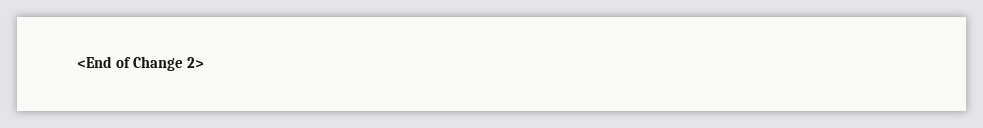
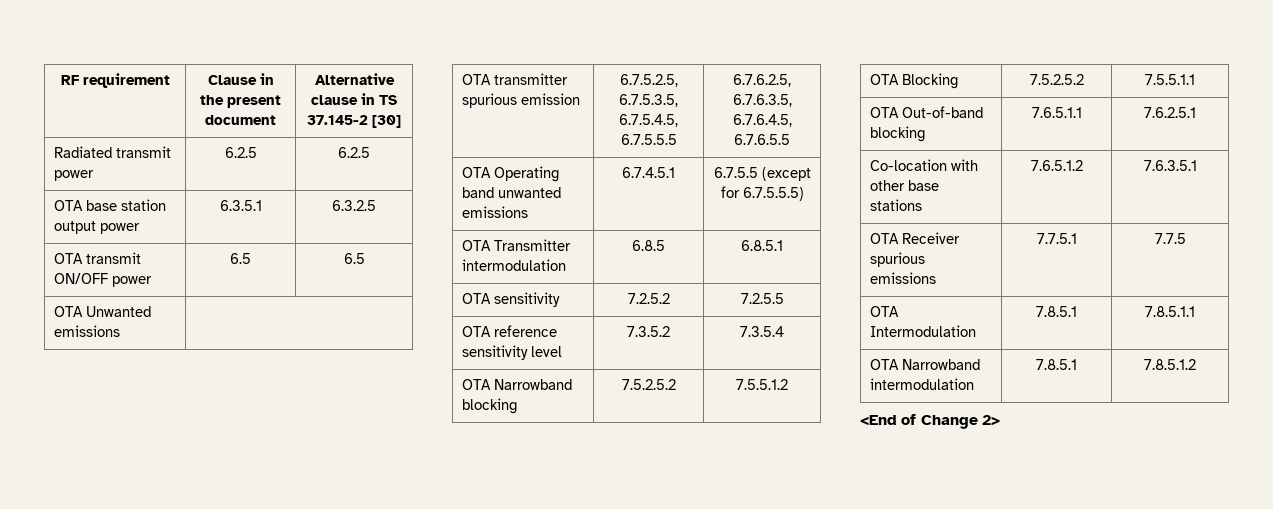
(77, 62) none -> [60,73,170,88] [207,73,274,85] [200,95,281,108] [205,115,276,125] [314,73,395,85] [311,93,397,105] [307,115,401,128] [54,146,172,158] [54,170,95,181] [224,147,257,158] [338,147,370,158] [54,199,167,211] [54,221,141,234] [219,200,262,211] [332,200,376,211] [54,252,142,264] [54,273,153,287] [230,253,252,264] [343,253,365,264] [54,306,152,317] [54,325,121,337] [462,73,569,85] [462,93,581,108] [619,74,678,87] [619,94,678,107] [619,114,678,127] [620,134,677,145] [733,74,791,87] [732,94,792,107] [732,114,792,127] [734,134,790,145] [462,166,560,182] [462,187,562,198] [462,206,529,218] [622,167,675,178] [713,167,811,181] [720,186,804,201] [462,239,572,251] [462,259,567,271] [632,240,665,251] [741,240,783,251] [462,292,561,307] [627,293,670,304] [740,293,784,304] [462,325,558,337] [462,345,563,360] [627,326,670,337] [740,326,784,337] [462,379,573,390] [462,398,518,414] [621,379,676,390] [736,379,788,390] [870,73,959,89] [1029,74,1084,85] [1145,74,1195,85] [870,106,984,118] [870,126,926,142] [1031,107,1082,118] [1144,107,1196,118] [870,159,979,171] [870,180,940,191] [870,199,923,211] [1030,160,1083,171] [1143,160,1197,171] [870,232,961,244] [870,252,926,267] [870,272,937,284] [1036,233,1077,244] [1154,233,1186,244] [870,306,900,317] [870,325,977,337] [1036,306,1077,317] [1145,306,1195,317] [870,359,981,370] [870,378,975,390] [1036,359,1077,370] [1144,359,1196,370] RF requirement | Clause in the present document | Alternative clause in TS 37.145-2 [30] // Radiated transmit power | 6.2.5 | 6.2.5 // OTA base station output power | 6.3.5.1 | 6.3.2.5 // OTA transmit ON/OFF power | 6.5 | 6.5 // OTA Unwanted emissions | // OTA transmitter spurious emission | 6.7.5.2.5, 6.7.5.3.5, 6.7.5.4.5, 6.7.5.5.5 | 6.7.6.2.5, 6.7.6.3.5, 6.7.6.4.5, 6.7.6.5.5 // OTA Operating band unwanted emissions | 6.7.4.5.1 | 6.7.5.5 (except for 6.7.5.5.5) // OTA Transmitter intermodulation | 6.8.5 | 6.8.5.1 // OTA sensitivity | 7.2.5.2 | 7.2.5.5 // OTA reference sensitivity level | 7.3.5.2 | 7.3.5.4 // OTA Narrowband blocking | 7.5.2.5.2 | 7.5.5.1.2 // OTA Blocking | 7.5.2.5.2 | 7.5.5.1.1 // OTA Out-of-band blocking | 7.6.5.1.1 | 7.6.2.5.1 // Co-location with other base stations | 7.6.5.1.2 | 7.6.3.5.1 // OTA Receiver spurious emissions | 7.7.5.1 | 7.7.5 // OTA Intermodulation | 7.8.5.1 | 7.8.5.1.1 // OTA Narrowband intermodulation | 7.8.5.1 | 7.8.5.1.2 //

